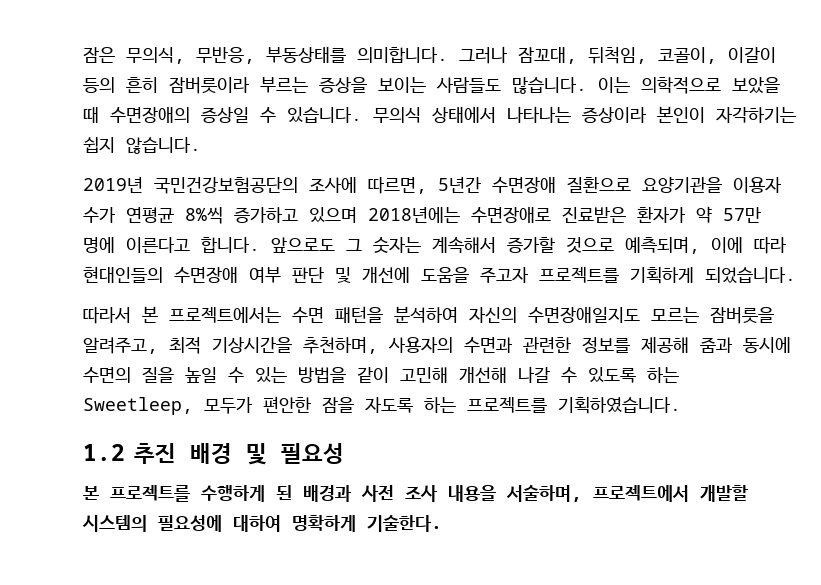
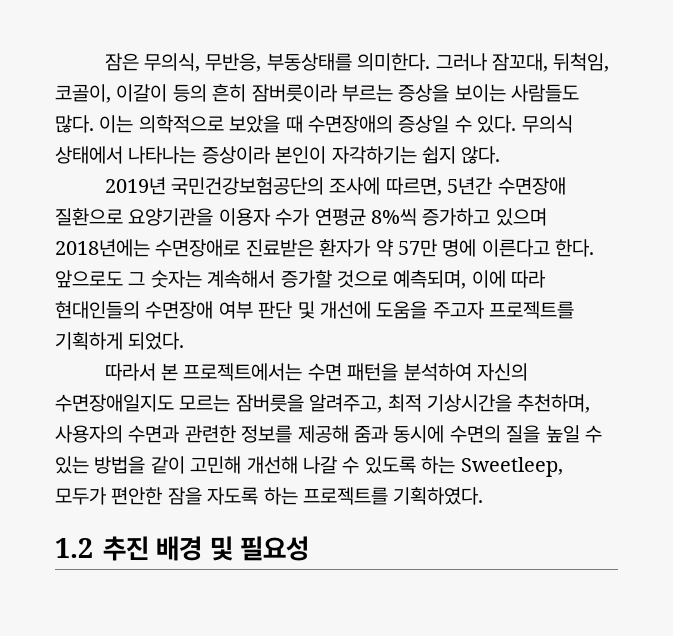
[357,47,448,63] 의미합니다. -> [357,53,431,71] 의미한다.
[512,77,587,94] 많습니다. -> [55,115,94,133] 많다.
[287,107,362,123] 있습니다. -> [477,115,517,133] 있다.
[126,137,201,154] 않습니다. -> [461,146,501,164] 않다.
[201,237,260,253] 합니다. -> [555,239,595,257] 한다.
[705,267,796,284] 되었습니다. -> [128,332,185,350] 되었다.
[558,397,681,414] 기획하였습니다. -> [393,487,484,505] 기획하였다.
[83,485,748,502] [82,515,442,532] // 본 프로젝트를 수행하게 된 배경과 사전 조사 내용을 서술하며, 프로젝트에서 개발할 시스템의 필요성에 대하여 명확하게 기술한다. -> (309, 548) none

